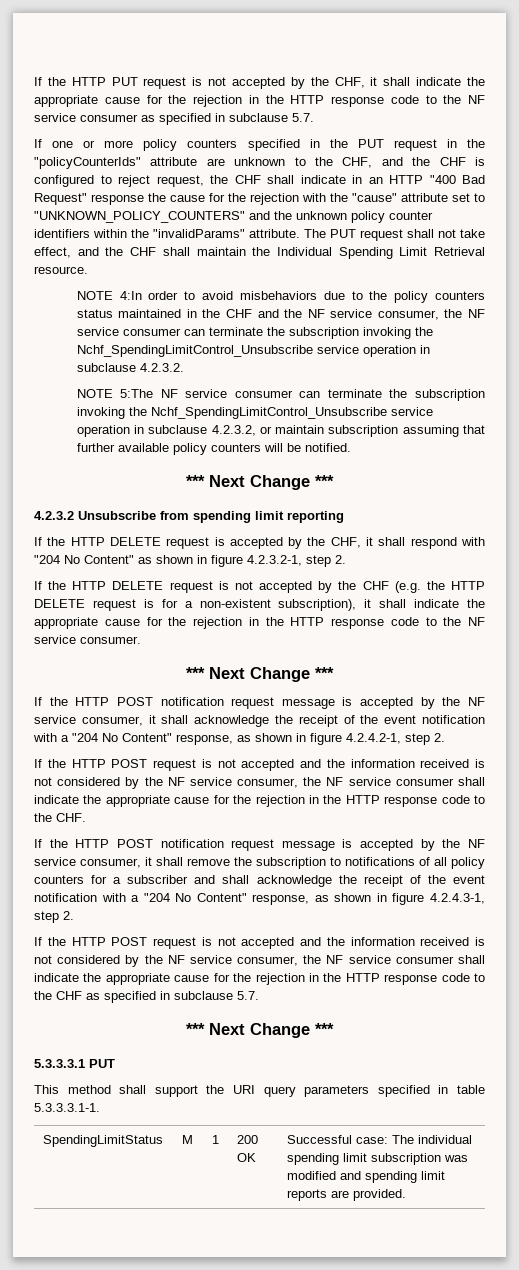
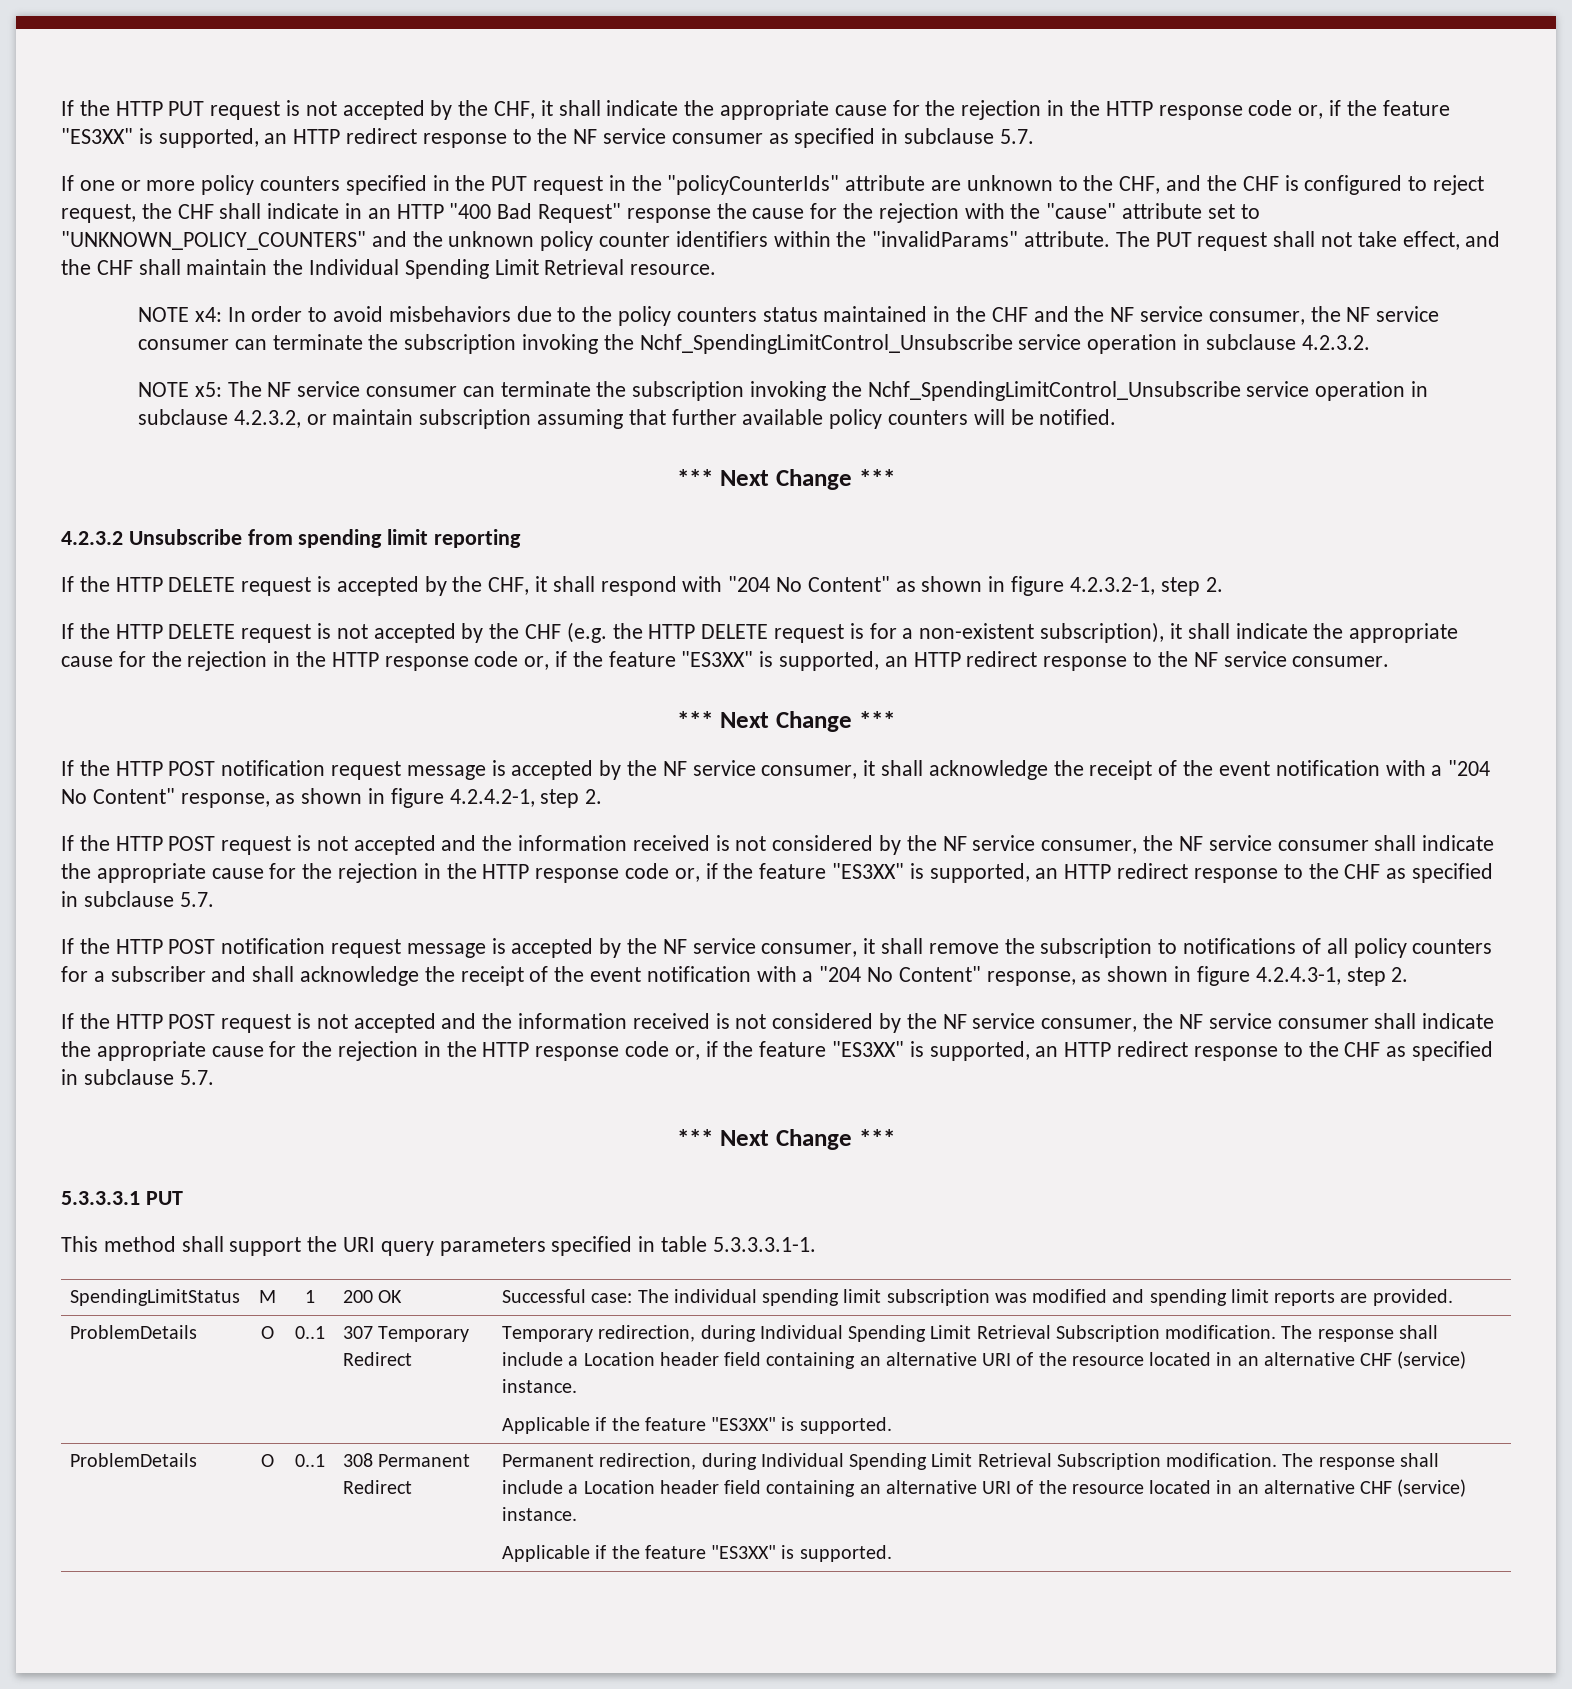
(419, 99) none -> [1298,100,1450,119] [61,128,507,148] or, if the feature "ES3XX" is supported, an HTTP redirect response
[119,291,142,300] 4:In -> [194,307,246,322] x4: In
[120,389,154,398] 5:The -> [194,381,262,397] x5: The
(419, 621) none -> [524,651,1128,671] or, if the feature "ES3XX" is supported, an HTTP redirect response
[474,795,486,804] [34,813,86,822] to the CHF. -> [674,863,1493,883] [61,891,214,907] or, if the feature "ES3XX" is supported, an HTTP redirect response to the CHF as specified in subclause 5.7.
(470, 977) none -> [674,1041,1278,1061] or, if the feature "ES3XX" is supported, an HTTP redirect response
(406, 1195) none -> [69,1325,197,1339] [261,1326,274,1339] [295,1326,325,1339] [342,1326,470,1342] [342,1352,412,1366] [501,1325,1438,1342] [501,1351,1467,1369] [501,1379,577,1393] [501,1417,892,1434] [69,1453,197,1467] [261,1454,274,1467] [295,1454,325,1467] [342,1453,471,1467] [342,1480,412,1494] [501,1453,1439,1470] [501,1479,1467,1497] [501,1507,577,1521] [501,1545,892,1562] // ProblemDetails | O | 0..1 | 307 Temporary Redirect | Temporary redirection, during Individual Spending Limit Retrieval Subscription modification. The response shall include a Location header field containing an alternative URI of the resource located in an alternative CHF (service) instance. // Applicable if the feature "ES3XX" is supported. // ProblemDetails | O | 0..1 | 308 Permanent Redirect | Permanent redirection, during Individual Spending Limit Retrieval Subscription modification. The response shall include a Location header field containing an alternative URI of the resource located in an alternative CHF (service) instance. // Applicable if the feature "ES3XX" is supported.

